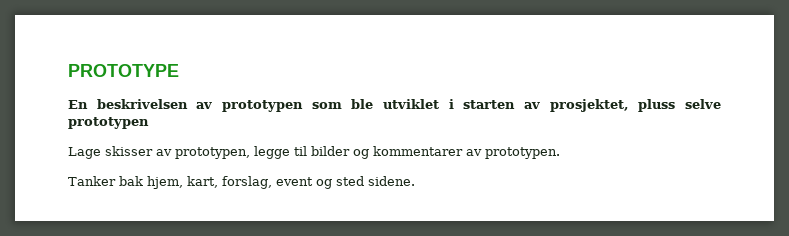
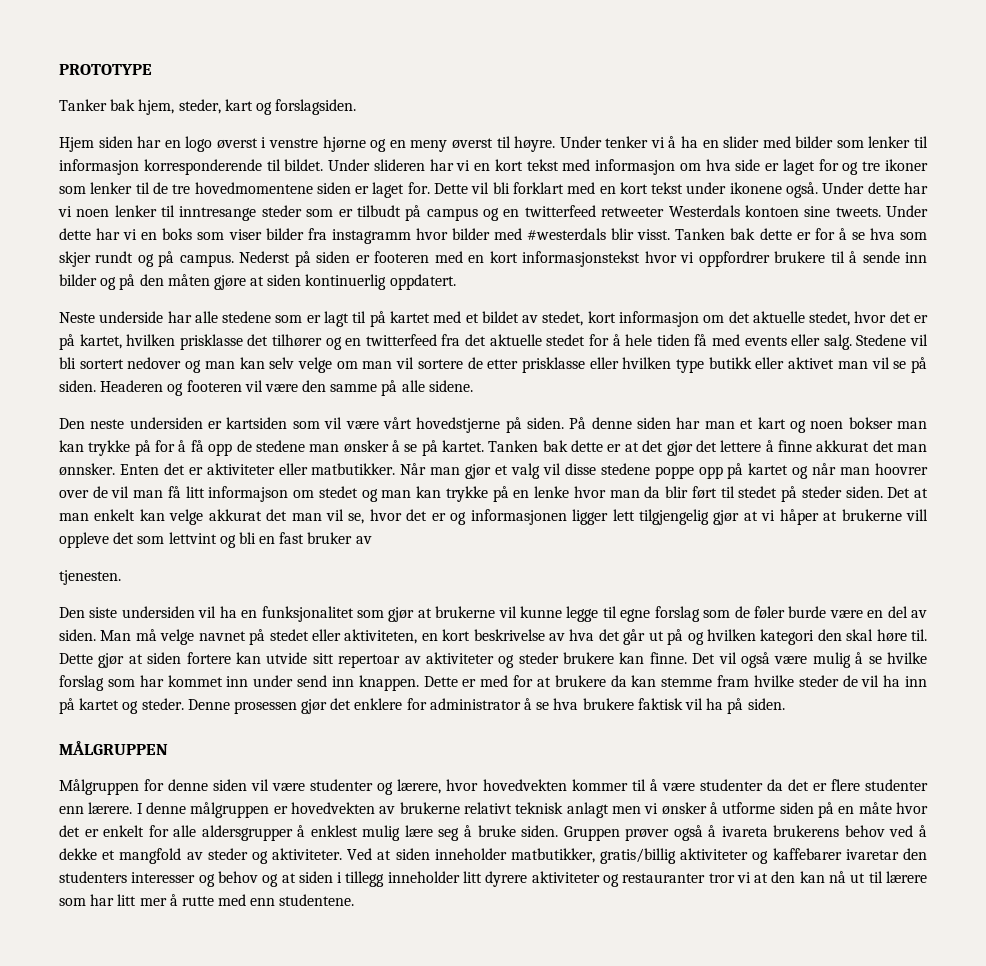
[68,99,721,112] [68,117,149,129] [68,146,560,159] [68,176,415,189] En beskrivelsen av prototypen som ble utviklet i starten av prosjektet, pluss selve prototypen // Lage skisser av prototypen, legge til bilder og kommentarer av prototypen. // Tanker bak hjem, kart, forslag, event og sted sidene. -> [59,99,357,115] [59,136,929,152] [59,159,929,175] [59,182,929,198] [58,205,928,221] [59,228,928,244] [59,251,928,267] [59,274,456,290] [59,311,928,327] [59,334,928,350] [59,357,928,373] [59,380,473,396] [59,417,928,433] [59,440,928,456] [59,463,928,479] [59,486,929,502] [59,509,928,525] [59,532,372,548] [59,570,121,585] [59,606,927,622] [59,629,927,645] [59,652,928,668] [59,675,928,691] [59,698,785,714] [59,741,168,755] [59,779,928,795] [59,802,929,818] [59,825,927,841] [59,848,927,864] [59,871,928,887] [59,894,355,906] Tanker bak hjem, steder, kart og forslagsiden. // Hjem siden har en logo øverst i venstre hjørne og en meny øverst til høyre. Under tenker vi å ha en slider med bilder som lenker til informasjon korresponderende til bildet. Under slideren har vi en kort tekst med informasjon om hva side er laget for og tre ikoner som lenker til de tre hovedmomentene siden er laget for. Dette vil bli forklart med en kort tekst under ikonene også. Under dette har vi noen lenker til inntresange steder som er tilbudt på campus og en twitterfeed retweeter Westerdals kontoen sine tweets. Under dette har vi en boks som viser bilder fra instagramm hvor bilder med #westerdals blir visst. Tanken bak dette er for å se hva som skjer rundt og på campus. Nederst på siden er footeren med en kort informasjonstekst hvor vi oppfordrer brukere til å sende inn bilder og på den måten gjøre at siden kontinuerlig oppdatert. // Neste underside har alle stedene som er lagt til på kartet med et bildet av stedet, kort informasjon om det aktuelle stedet, hvor det er på kartet, hvilken prisklasse det tilhører og en twitterfeed fra det aktuelle stedet for å hele tiden få med events eller salg. Stedene vil bli sortert nedover og man kan selv velge om man vil sortere de etter prisklasse eller hvilken type butikk eller aktivet man vil se på siden. Headeren og footeren vil være den samme på alle sidene. // Den neste undersiden er kartsiden som vil være vårt hovedstjerne på siden. På denne siden har man et kart og noen bokser man kan trykke på for å få opp de stedene man ønsker å se på kartet. Tanken bak dette er at det gjør det lettere å finne akkurat det man ønnsker. Enten det er aktiviteter eller matbutikker. Når man gjør et valg vil disse stedene poppe opp på kartet og når man hoovrer over de vil man få litt informajson om stedet og man kan trykke på en lenke hvor man da blir ført til stedet på steder siden. Det at man enkelt kan velge akkurat det man vil se, hvor det er og informasjonen ligger lett tilgjengelig gjør at vi håper at brukerne vill oppleve det som lettvint og bli en fast bruker av // tjenesten. // Den siste undersiden vil ha en funksjonalitet som gjør at brukerne vil kunne legge til egne forslag som de føler burde være en del av siden. Man må velge navnet på stedet eller aktiviteten, en kort beskrivelse av hva det går ut på og hvilken kategori den skal høre til. Dette gjør at siden fortere kan utvide sitt repertoar av aktiviteter og steder brukere kan finne. Det vil også være mulig å se hvilke forslag som har kommet inn under send inn knappen. Dette er med for at brukere da kan stemme fram hvilke steder de vil ha inn på kartet og steder. Denne prosessen gjør det enklere for administrator å se hva brukere faktisk vil ha på siden. // MÅLGRUPPEN // Målgruppen for denne siden vil være studenter og lærere, hvor hovedvekten kommer til å være studenter da det er flere studenter enn lærere. I denne målgruppen er hovedvekten av brukerne relativt teknisk anlagt men vi ønsker å utforme siden på en måte hvor det er enkelt for alle aldersgrupper å enklest mulig lære seg å bruke siden. Gruppen prøver også å ivareta brukerens behov ved å dekke et mangfold av steder og aktiviteter. Ved at siden inneholder matbutikker, gratis/billig aktiviteter og kaffebarer ivaretar den studenters interesser og behov og at siden i tillegg inneholder litt dyrere aktiviteter og restauranter tror vi at den kan nå ut til lærere som har litt mer å rutte med enn studentene.

